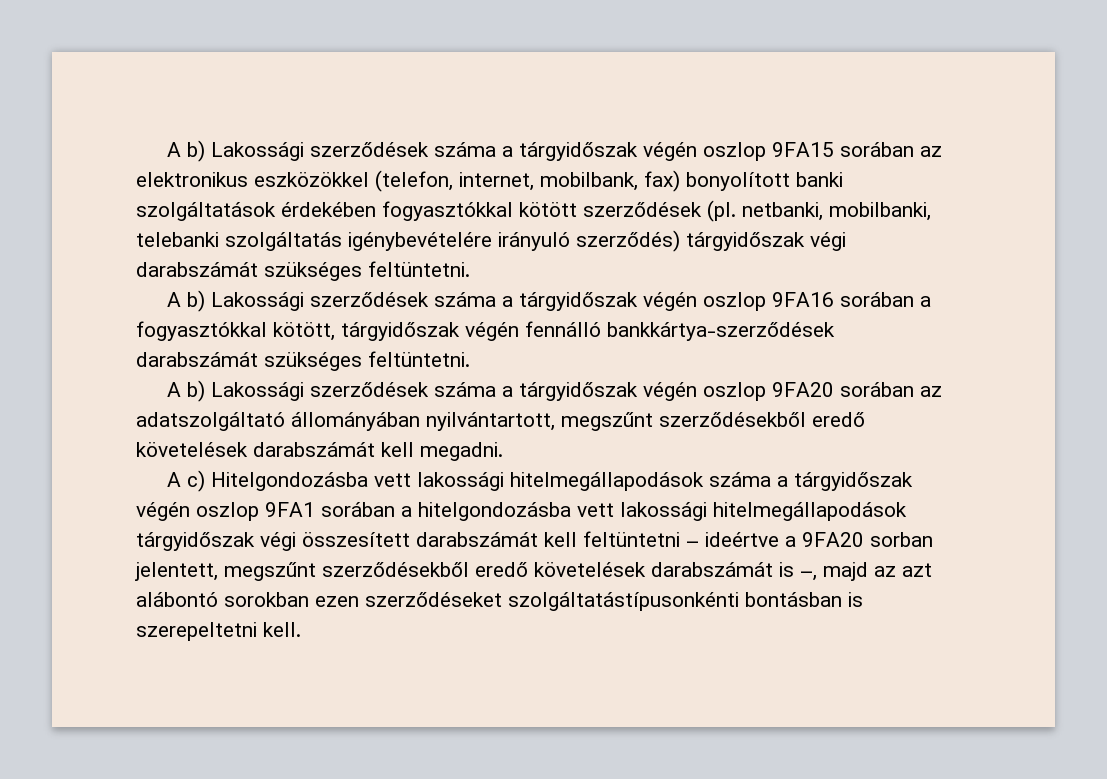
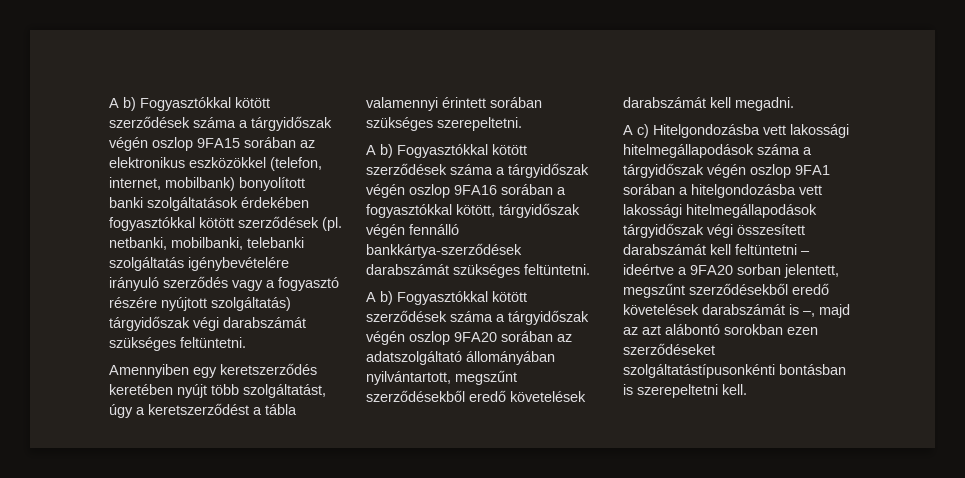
[167,140,305,162] A b) Lakossági -> [109,97,270,111] A b) Fogyasztókkal kötött
[540,170,680,192] mobilbank, fax) -> [165,177,235,191] mobilbank)
[576,230,680,252] szerződés) -> [163,276,339,291] [109,297,291,311] szerződés vagy a fogyasztó részére nyújtott szolgáltatás)
[167,290,305,312] // A b) Lakossági -> [109,363,317,378] [109,384,326,398] [109,403,297,418] [366,97,542,111] [366,117,522,131] [366,144,527,158] // Amennyiben egy keretszerződés keretében nyújt több szolgáltatást, úgy a keretszerződést a tábla valamennyi érintett sorában szükséges szerepeltetni. // A b) Fogyasztókkal kötött
[211,382,305,401] Lakossági -> [397,291,527,305] Fogyasztókkal kötött

